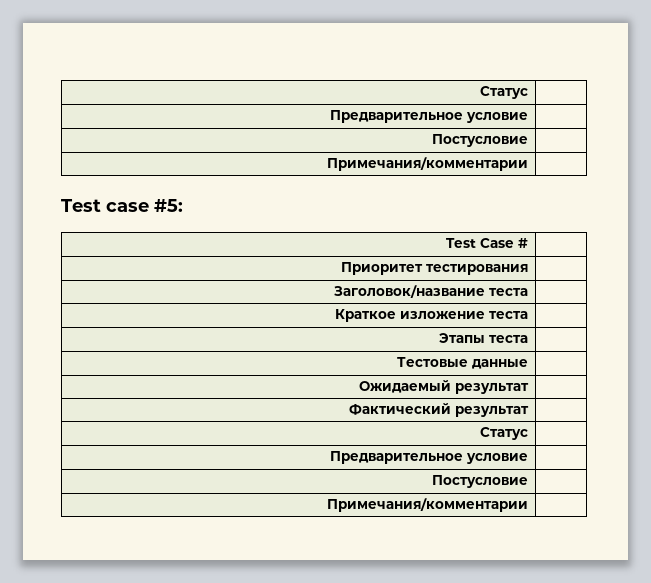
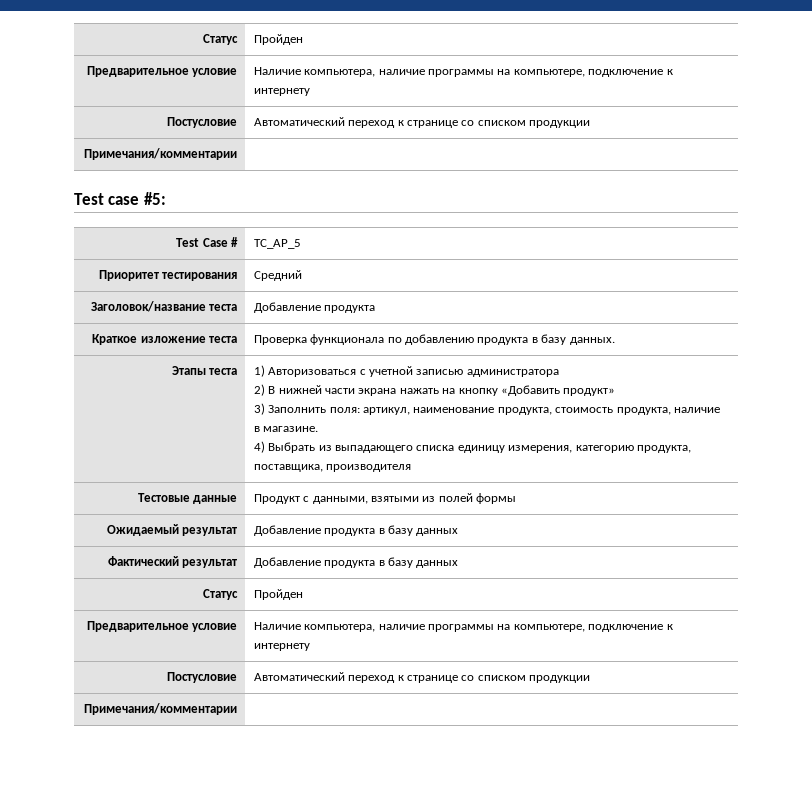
[479,86,528,99] [329,110,528,123] [431,134,528,147] Статус | // Предварительное условие | // Постусловие | -> [203,34,239,45] [253,34,303,45] [86,66,238,77] [253,67,673,77] [253,88,310,96] [167,117,238,128] [253,117,591,128] Статус | Пройден // Предварительное условие | Наличие компьютера, наличие программы на компьютере, подключение к интернету // Постусловие | Автоматический переход к странице со списком продукции
(528, 243) none -> [253,239,301,249] TC_AP_5
(528, 269) none -> [253,270,302,281] Средний
(528, 292) none -> [253,302,376,313] Добавление продукта
[438,333,528,343] [396,357,528,369] [358,380,529,394] [348,403,529,417] [479,427,528,440] [329,451,528,464] [431,475,528,488] // Этапы теста | // Тестовые данные | // Ожидаемый результат | // Фактический результат | // Статус | // Предварительное условие | // Постусловие | -> [253,334,615,345] [171,366,238,375] [253,365,559,377] [253,384,616,396] [253,403,720,415] [253,426,319,432] [253,441,691,453] [253,464,412,472] [137,493,238,504] [253,493,517,504] [106,524,238,536] [253,525,459,536] [107,556,238,568] [253,557,459,568] [203,589,239,600] [253,589,303,600] [86,621,238,632] [253,622,673,632] [253,643,310,651] [167,672,238,683] [253,672,591,683] Проверка функционала по добавлению продукта в базу данных. // Этапы теста | 1) Авторизоваться с учетной записью администратора // 2) В нижней части экрана нажать на кнопку «Добавить продукт» // 3) Заполнить поля: артикул, наименование продукта, стоимость продукта, наличие в магазине. // 4) Выбрать из выпадающего списка единицу измерения, категорию продукта, поставщика, производителя // Тестовые данные | Продукт с данными, взятыми из полей формы // Ожидаемый результат | Добавление продукта в базу данных // Фактический результат | Добавление продукта в базу данных // Статус | Пройден // Предварительное условие | Наличие компьютера, наличие программы на компьютере, подключение к интернету // Постусловие | Автоматический переход к странице со списком продукции

